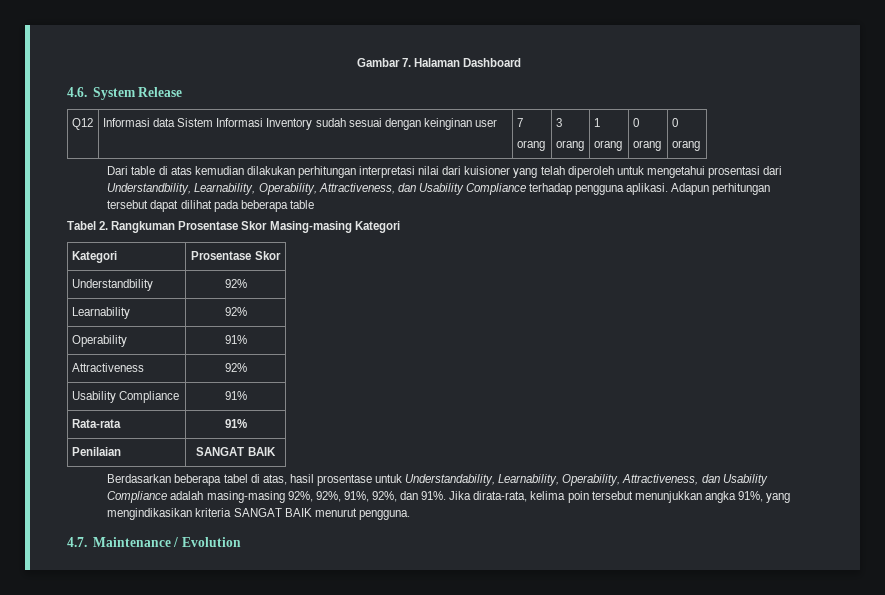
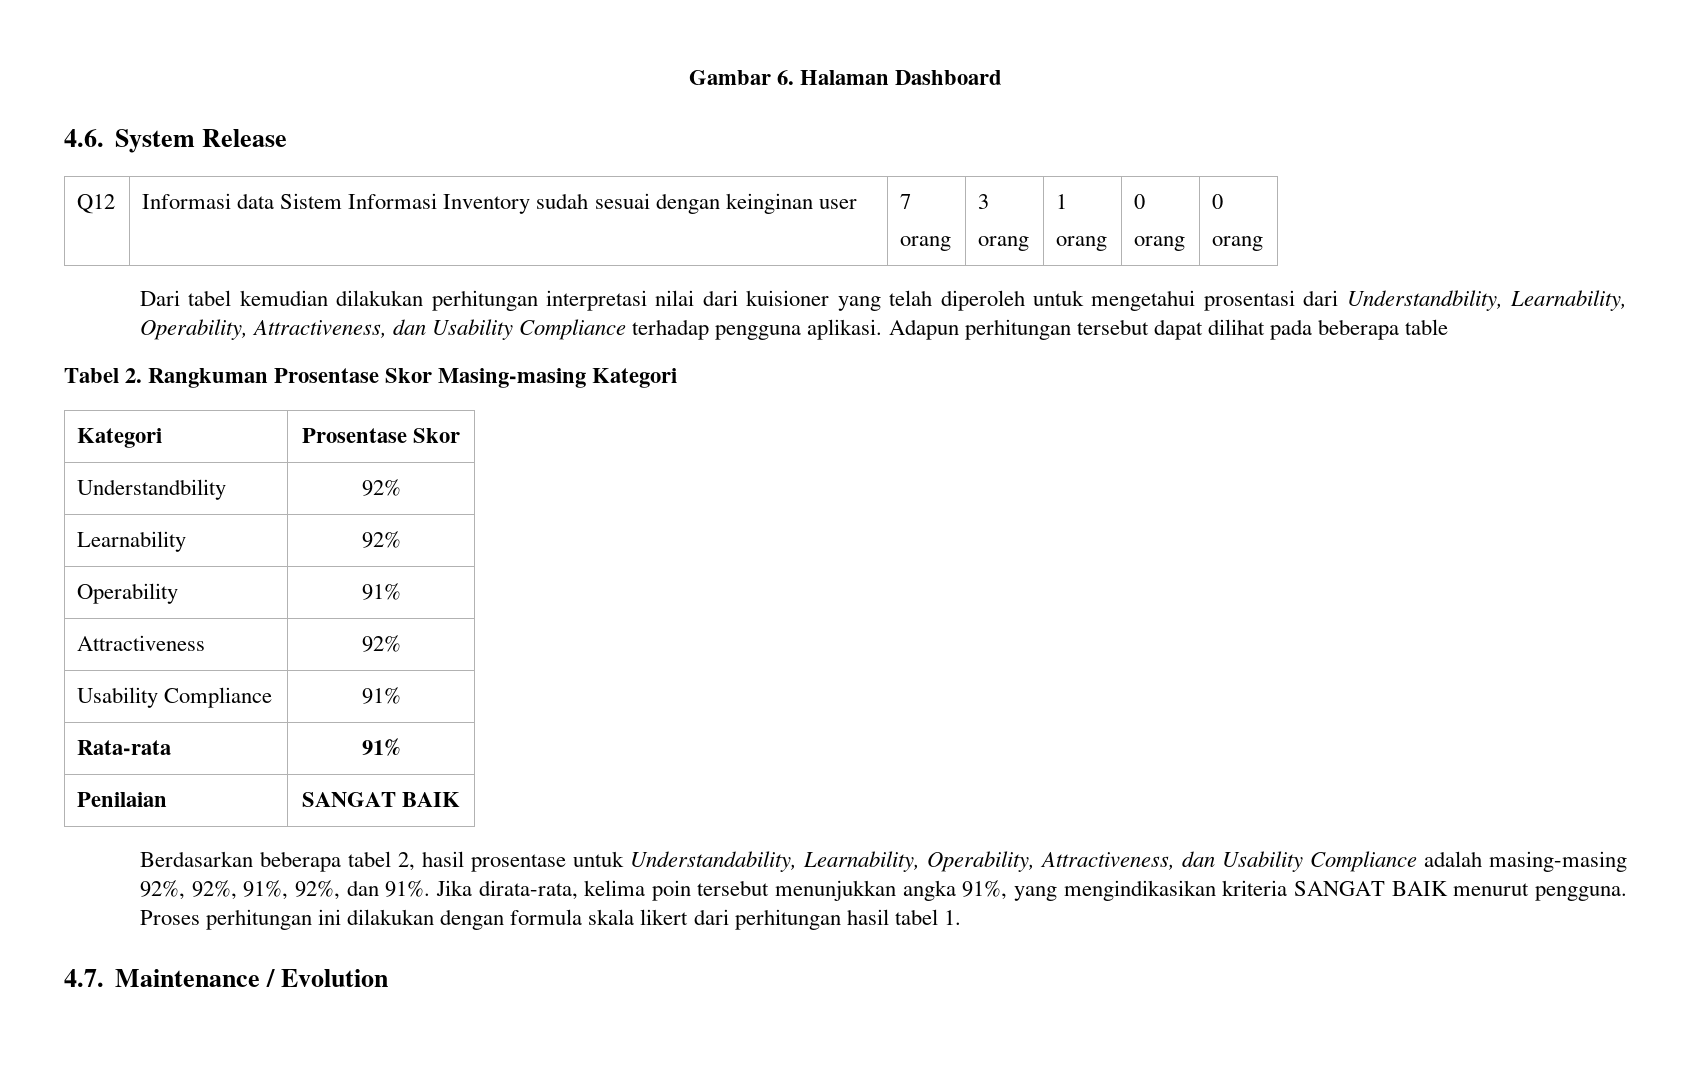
[401,58,411,67] 7. -> [776,70,794,85] 6.
[131,166,192,175] table di atas -> [188,290,232,306] tabel
[250,474,287,485] di atas, -> [397,852,415,871] 2,
(410, 515) none -> [139,909,961,930] Proses perhitungan ini dilakukan dengan formula skala likert dari perhitungan hasil tabel 1.

